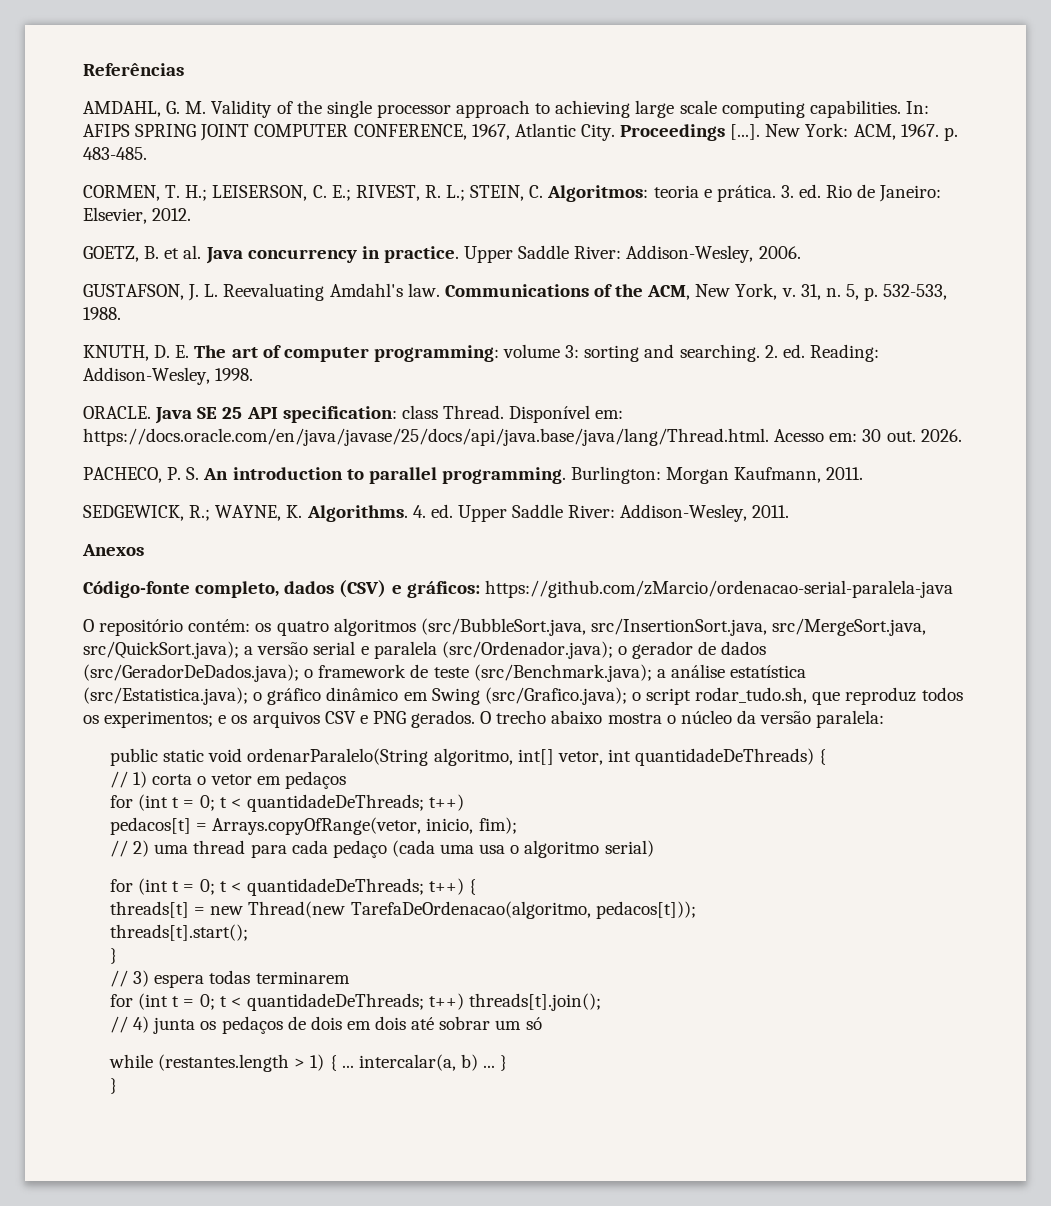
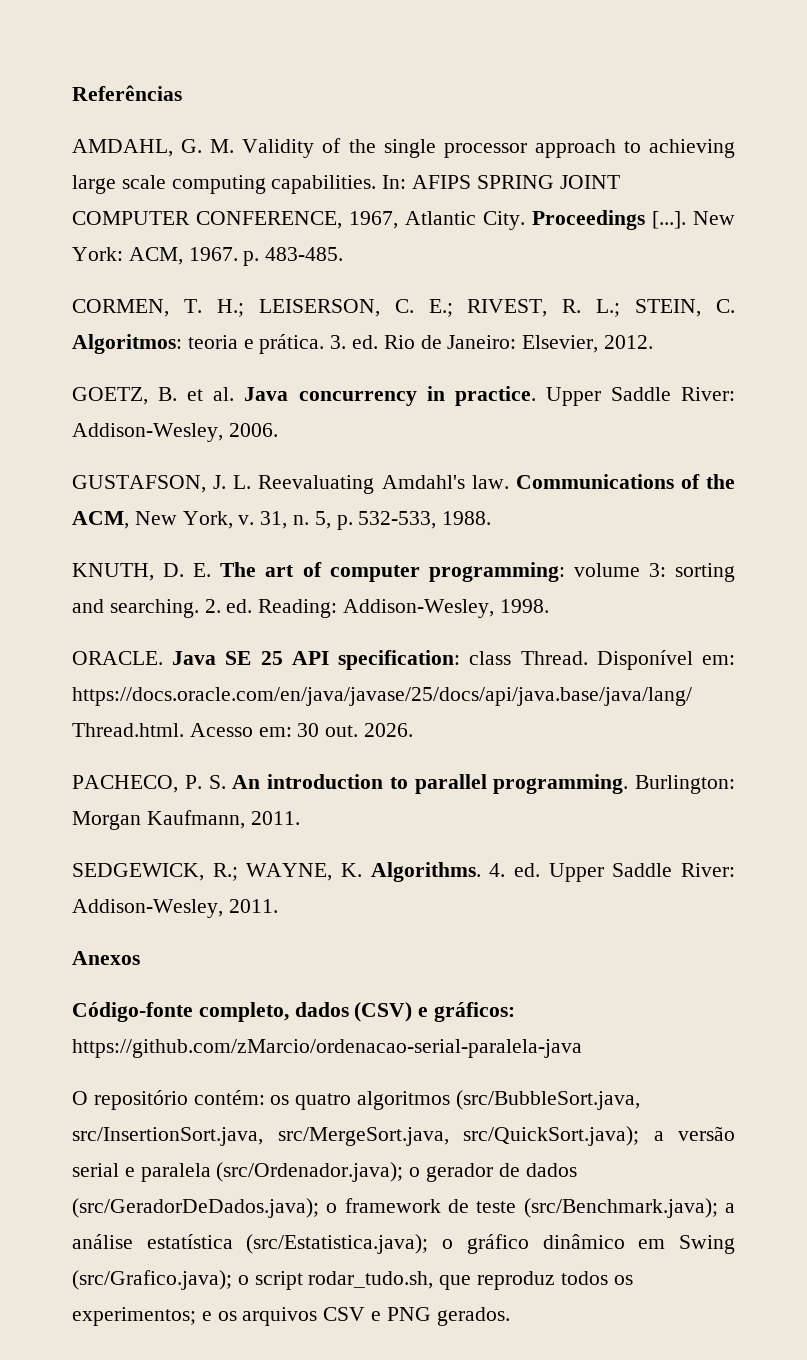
[480,710,885,728] [110,748,827,766] [110,771,346,789] [110,794,465,812] [110,817,517,835] [110,840,654,858] [110,878,477,896] [110,901,696,919] [110,924,249,941] [110,948,118,964] [110,970,350,988] [110,993,602,1011] [110,1016,542,1034] [109,1054,508,1072] [110,1078,118,1094] O trecho abaixo mostra o núcleo da versão paralela: // public static void ordenarParalelo(String algoritmo, int[] vetor, int quantidadeDeThreads) { // // 1) corta o vetor em pedaços // for (int t = 0; t < quantidadeDeThreads; t++) // pedacos[t] = Arrays.copyOfRange(vetor, inicio, fim); // // 2) uma thread para cada pedaço (cada uma usa o algoritmo serial) // for (int t = 0; t < quantidadeDeThreads; t++) { // threads[t] = new Thread(new TarefaDeOrdenacao(algoritmo, pedacos[t])); // threads[t].start(); // } // // 3) espera todas terminarem // for (int t = 0; t < quantidadeDeThreads; t++) threads[t].join(); // // 4) junta os pedaços de dois em dois até sobrar um só // while (restantes.length > 1) { ... intercalar(a, b) ... } // } -> (510, 1316) none

